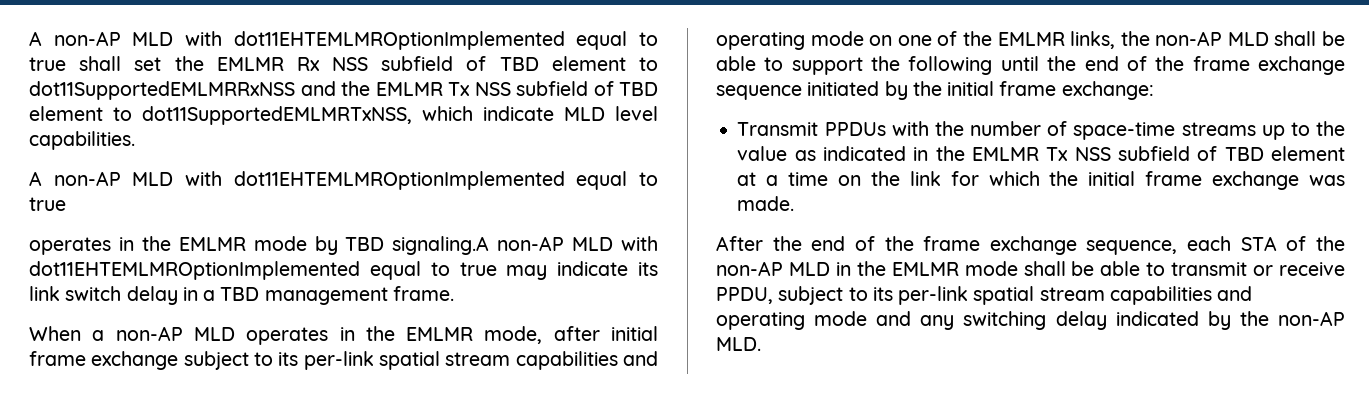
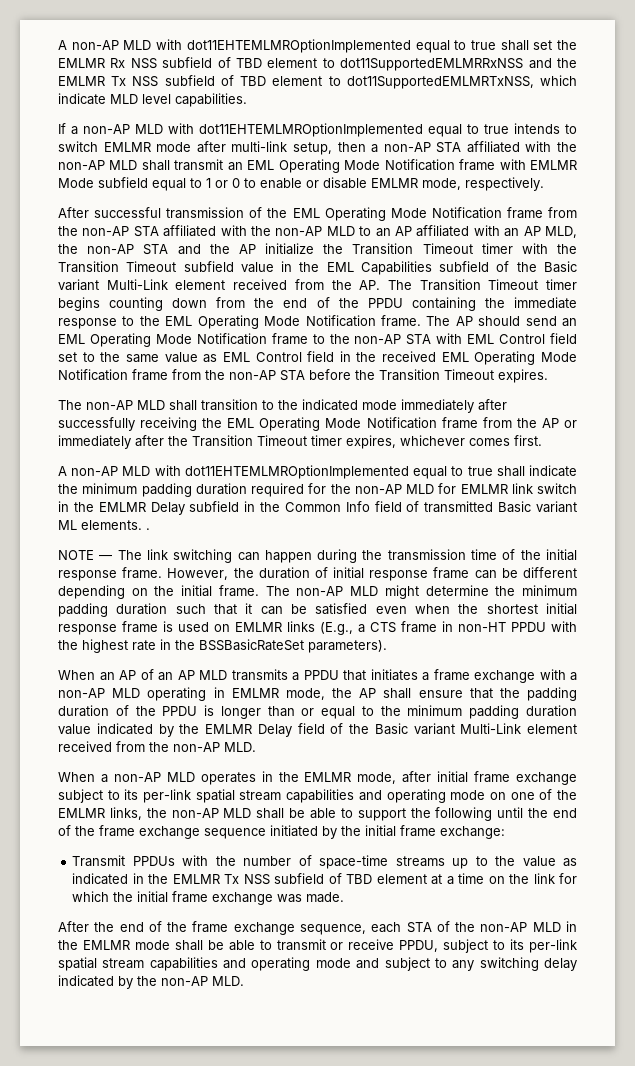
[29,171,658,190] [29,197,66,211] [29,236,658,255] [29,261,658,280] [29,286,454,305] // A non-AP MLD with dot11EHTEMLMROptionImplemented equal to true // operates in the EMLMR mode by TBD signaling.A non-AP MLD with dot11EHTEMLMROptionImplemented equal to true may indicate its link switch delay in a TBD management frame. -> [58,123,577,137] [58,141,577,155] [58,159,577,173] [58,177,544,191] [58,207,578,221] [58,225,577,238] [58,243,577,255] [58,261,577,275] [58,279,577,291] [58,297,577,311] [58,315,578,329] [58,333,578,347] [58,351,578,365] [58,369,548,383] [58,399,507,413] [58,417,577,431] [58,435,542,449] [58,465,577,479] [58,483,577,497] [58,501,578,515] [58,520,150,530] [58,549,578,563] [58,567,577,581] [58,585,577,599] [58,603,577,617] [58,621,577,635] [58,639,387,653] [58,669,577,683] [58,687,577,701] [58,705,577,719] [58,723,577,737] [58,741,256,752] // If a non-AP MLD with dot11EHTEMLMROptionImplemented equal to true intends to switch EMLMR mode after multi-link setup, then a non-AP STA affiliated with the non-AP MLD shall transmit an EML Operating Mode Notification frame with EMLMR Mode subfield equal to 1 or 0 to enable or disable EMLMR mode, respectively. // After successful transmission of the EML Operating Mode Notification frame from the non-AP STA affiliated with the non-AP MLD to an AP affiliated with an AP MLD, the non-AP STA and the AP initialize the Transition Timeout timer with the Transition Timeout subfield value in the EML Capabilities subfield of the Basic variant Multi-Link element received from the AP. The Transition Timeout timer begins counting down from the end of the PPDU containing the immediate response to the EML Operating Mode Notification frame. The AP should send an EML Operating Mode Notification frame to the non-AP STA with EML Control field set to the same value as EML Control field in the received EML Operating Mode Notification frame from the non-AP STA before the Transition Timeout expires. // The non-AP MLD shall transition to the indicated mode immediately after successfully receiving the EML Operating Mode Notification frame from the AP or immediately after the Transition Timeout timer expires, whichever comes first. // A non-AP MLD with dot11EHTEMLMROptionImplemented equal to true shall indicate the minimum padding duration required for the non-AP MLD for EMLMR link switch in the EMLMR Delay subfield in the Common Info field of transmitted Basic variant ML elements. . // NOTE — The link switching can happen during the transmission time of the initial response frame. However, the duration of initial response frame can be different depending on the initial frame. The non-AP MLD might determine the minimum padding duration such that it can be satisfied even when the shortest initial response frame is used on EMLMR links (E.g., a CTS frame in non-HT PPDU with the highest rate in the BSSBasicRateSet parameters). // When an AP of an AP MLD transmits a PPDU that initiates a frame exchange with a non-AP MLD operating in EMLMR mode, the AP shall ensure that the padding duration of the PPDU is longer than or equal to the minimum padding duration value indicated by the EMLMR Delay field of the Basic variant Multi-Link element received from the non-AP MLD.
(912, 318) none -> [384,957,447,971] subject to

